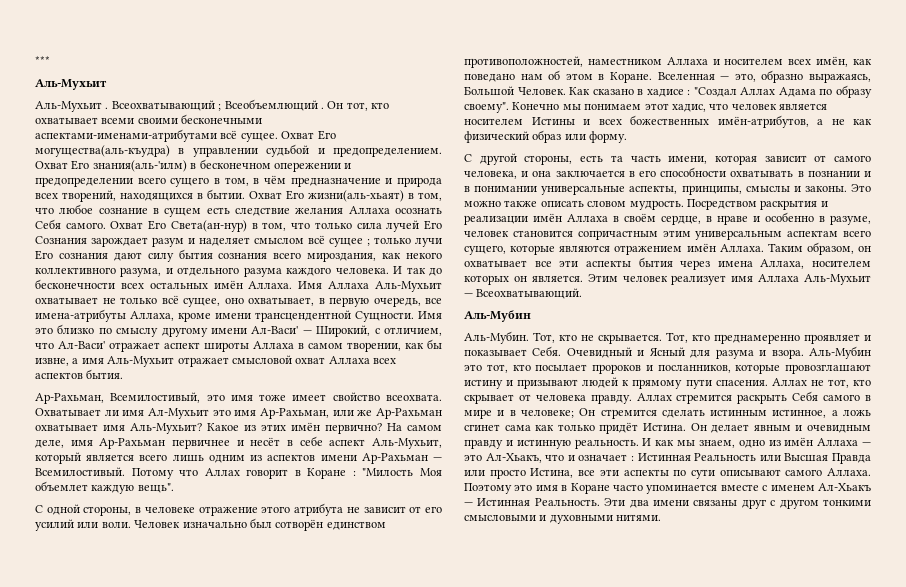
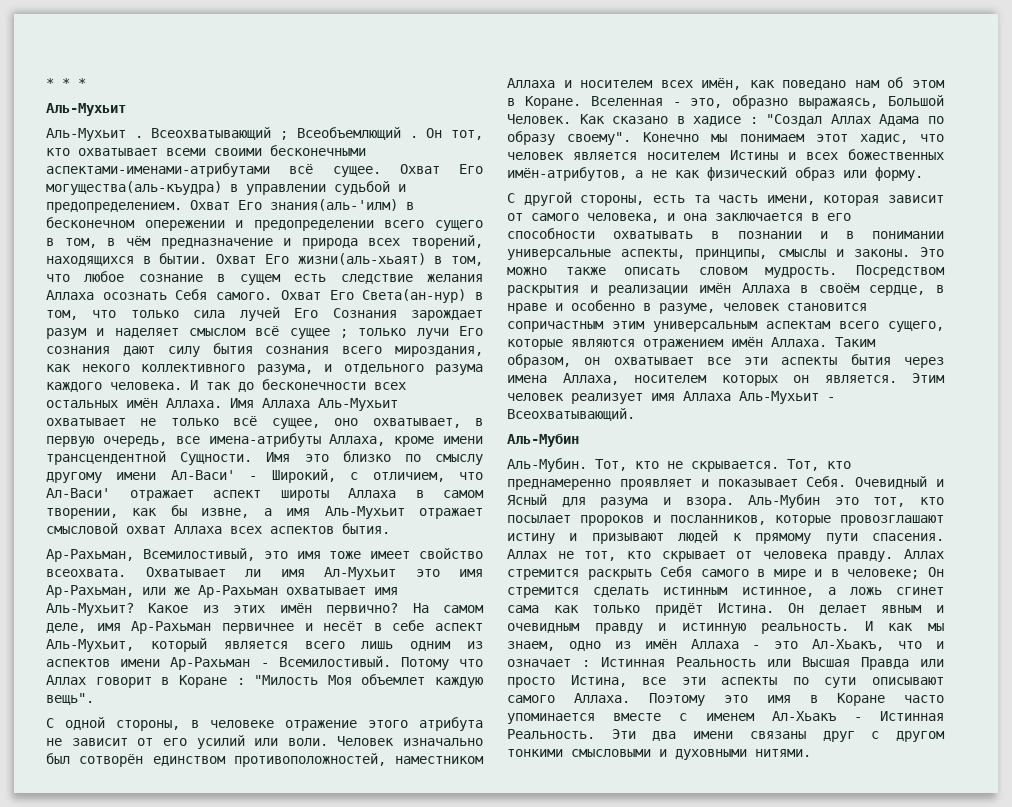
[35,56,50,65] *** -> [46,78,86,88] * * *
[302,330,312,334] — -> [249,476,258,480] -
[433,457,443,461] — -> [260,663,269,667] -
[720,76,730,80] — -> [672,102,681,106] -
[464,293,473,297] — -> [827,397,835,401] -
[862,442,871,446] — -> [752,645,761,649] -
[464,502,473,506] — -> [853,717,862,721] -

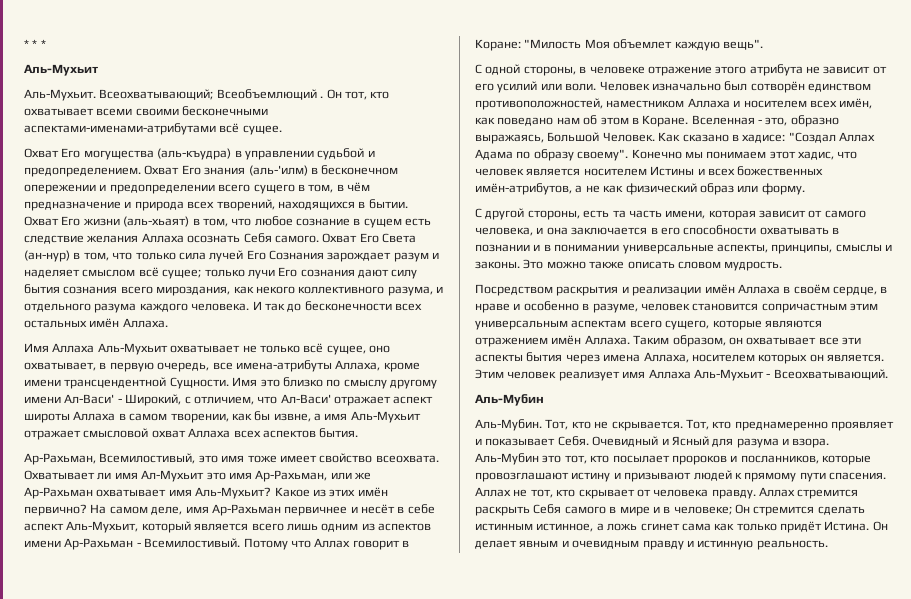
[46,127,289,141] Аль-Мухьит . Всеохватывающий ; -> [24,89,214,101] Аль-Мухьит. Всеохватывающий;
[399,164,483,174] [46,181,222,195] Охват Его могущества(аль-къудра) -> [24,148,232,160] // Охват Его могущества (аль-къудра)
[270,199,398,211] знания(аль-'илм) -> [204,165,308,176] знания (аль-'илм)
[297,253,426,265] жизни(аль-хьаят) -> [82,216,190,227] жизни (аль-хьаят)
[362,289,467,303] Света(ан-нур) -> [382,233,416,243] [24,250,70,262] Света (ан-нур)
[289,328,349,339] сущее ; -> [162,269,202,279] сущее;
(222, 403) none -> (168, 323) //
[178,675,245,688] Коране : -> [475,39,521,51] Коране:
[693,116,758,126] хадисе : -> [742,134,786,143] хадисе:
(838, 272) none -> (783, 266) //
[864,621,944,631] [507,639,944,651] [507,657,944,670] [507,675,944,688] [507,693,944,706] [507,711,944,724] [507,729,945,742] [507,749,811,760] И как мы знаем, одно из имён Аллаха - это Ал-Хьакъ, что и означает : Истинная Реальность или Высшая Правда или просто Истина, все эти аспекты по сути описывают самого Аллаха. Поэтому это имя в Коране часто упоминается вместе с именем Ал-Хьакъ - Истинная Реальность. Эти два имени связаны друг с другом тонкими смысловыми и духовными нитями. -> (828, 545) none

